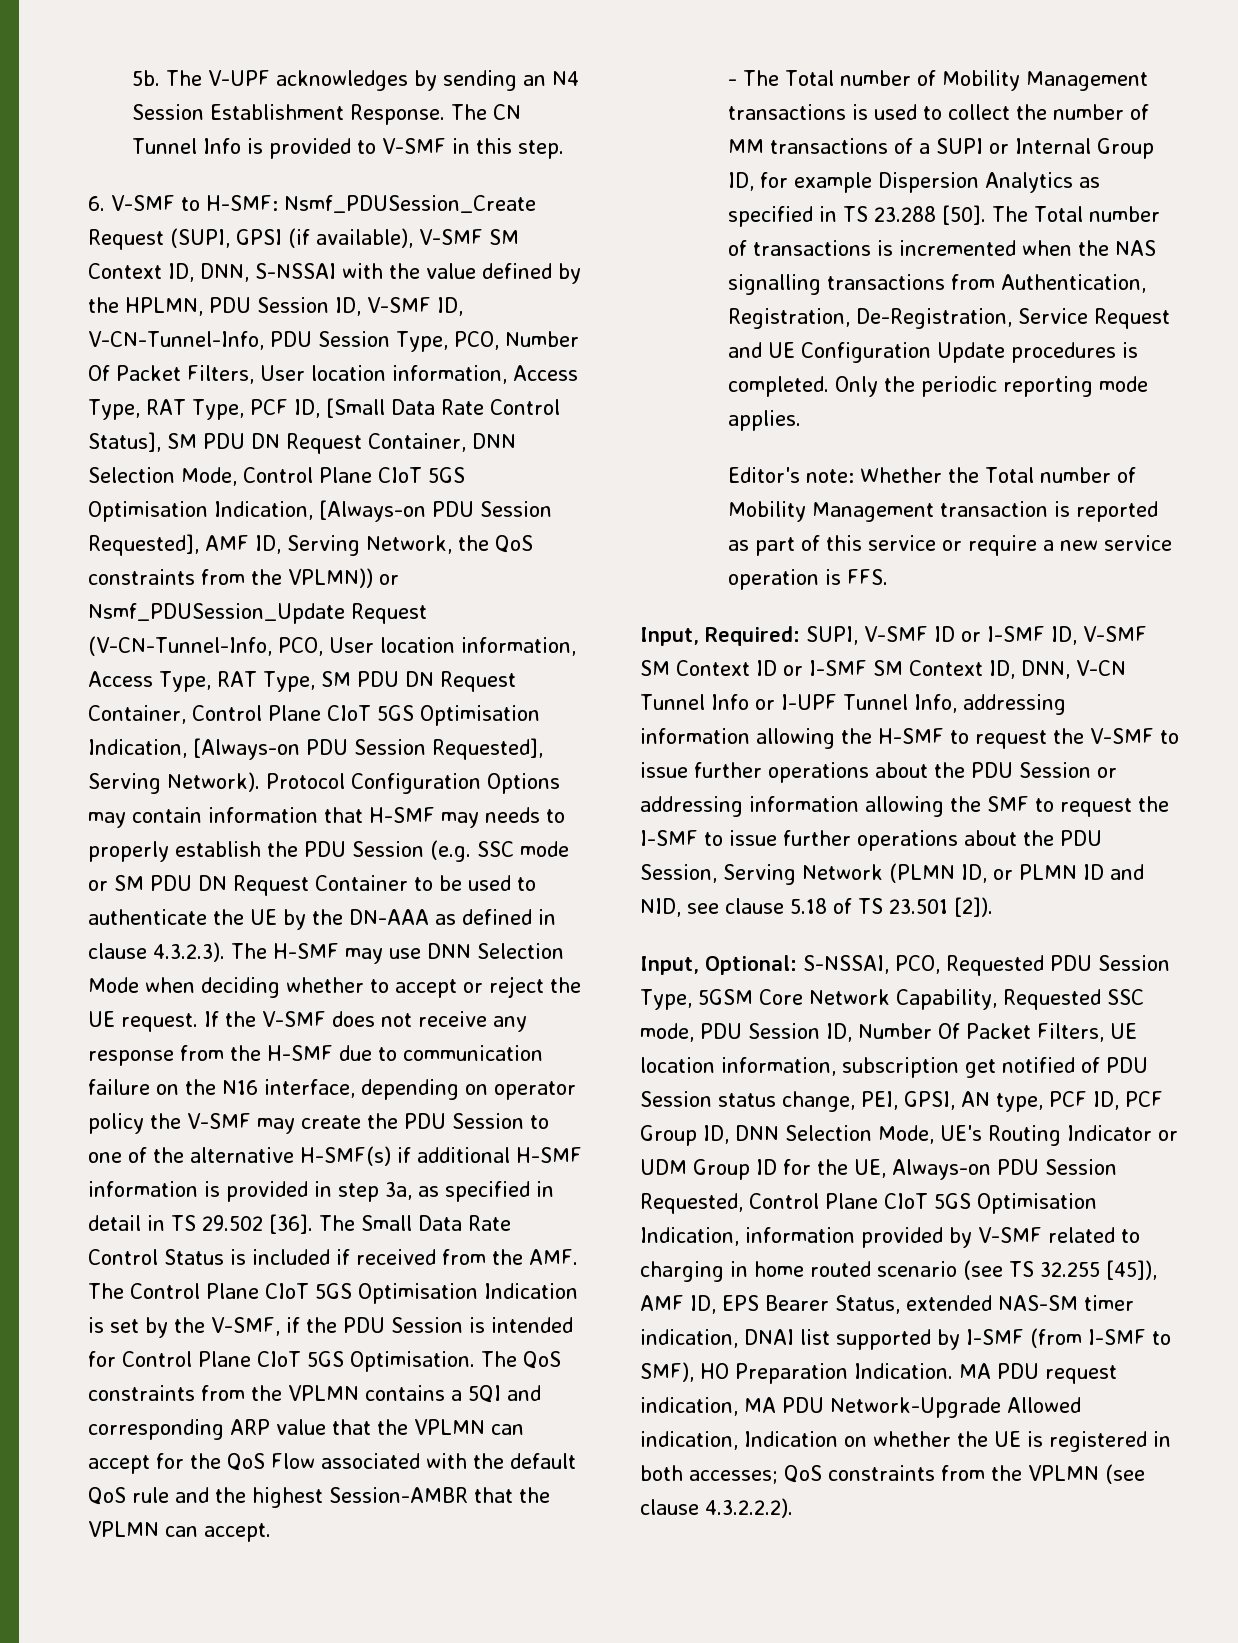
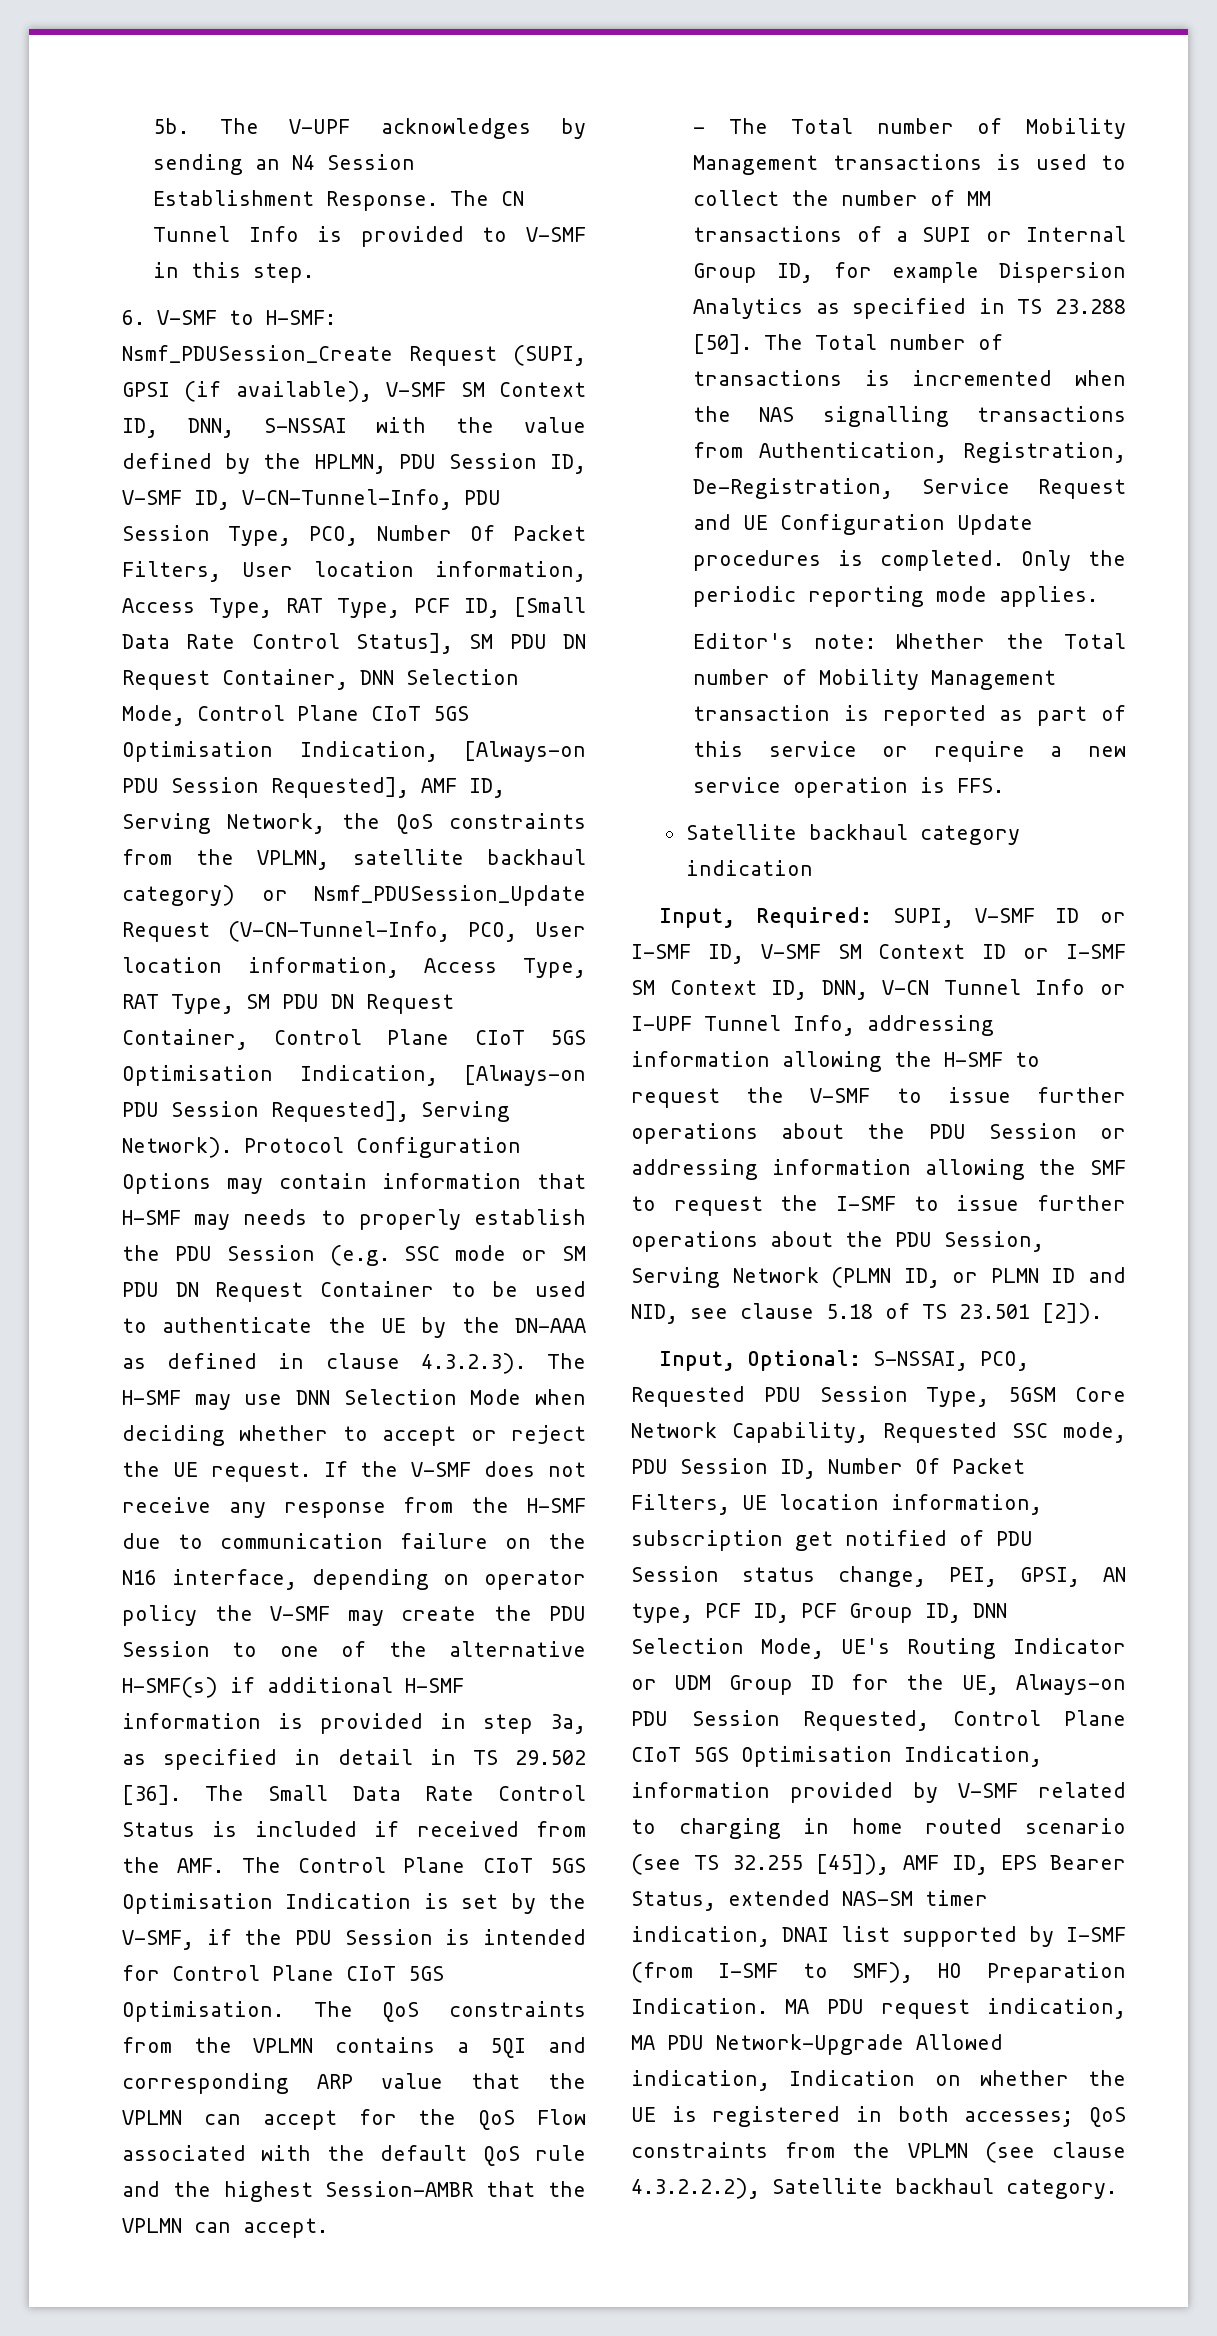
[287,568,373,588] VPLMN)) -> [257,849,586,870] [122,885,236,906] VPLMN, satellite backhaul category)
(888, 577) none -> [685,824,1020,845] [685,860,813,876] // Satellite backhaul category indication
[705,1498,793,1518] 4.3.2.2.2). -> [631,2178,1117,2199] 4.3.2.2.2), Satellite backhaul category.

